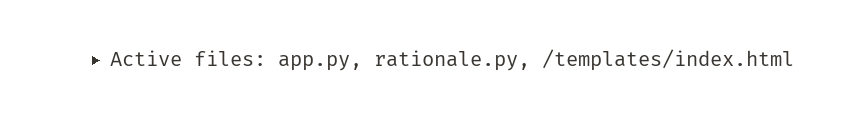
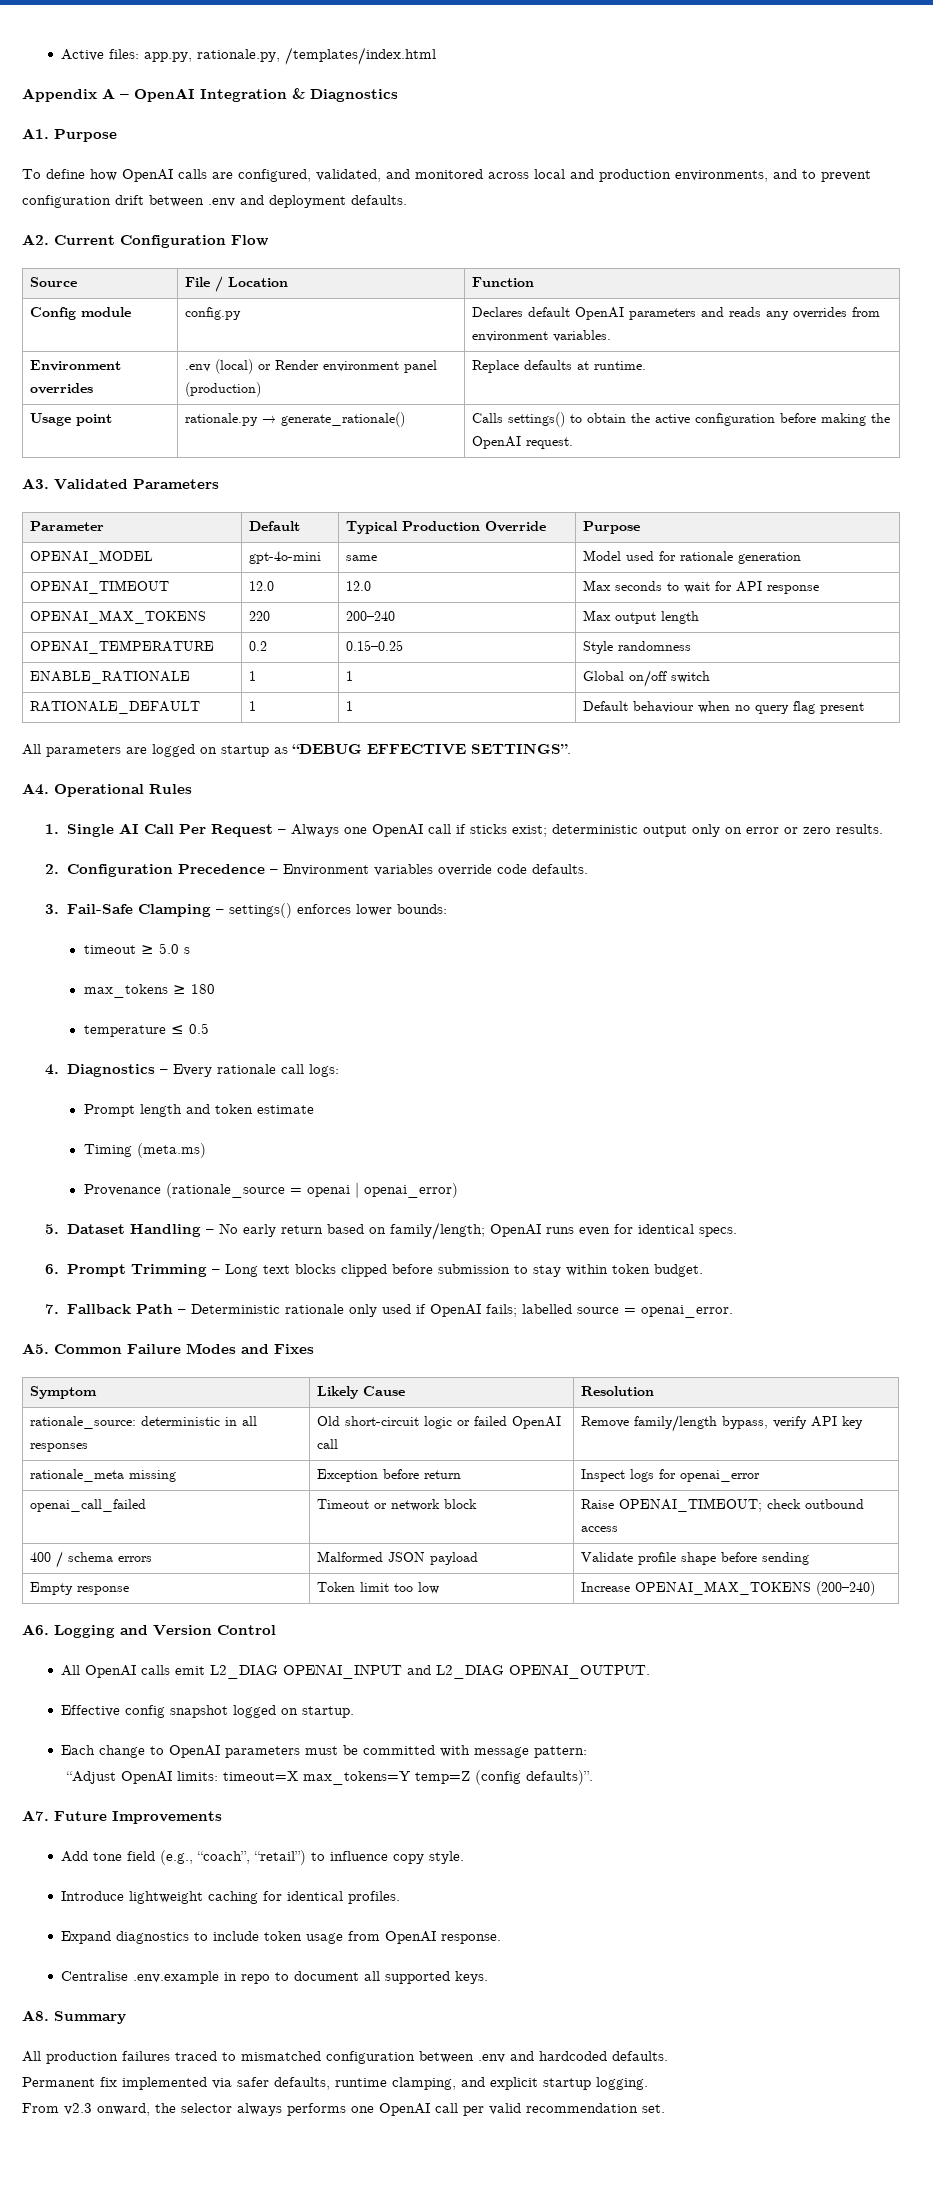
(794, 60) none -> [22,88,398,102] [22,128,117,142] [22,169,871,182] [22,195,407,208] [22,234,269,248] [30,277,78,287] [185,276,289,292] [472,277,535,287] [30,307,132,320] [185,307,242,320] [472,307,881,320] [472,330,612,342] [30,360,122,371] [30,383,94,394] [185,359,438,374] [185,382,262,397] [472,360,647,373] [30,413,113,426] [185,412,406,427] [472,412,891,427] [472,436,574,449] [22,478,219,490] [30,521,105,531] [249,521,301,531] [346,521,547,534] [583,521,641,534] [30,550,154,564] [249,551,322,564] [346,555,378,561] [583,550,802,564] [30,580,170,594] [249,581,275,591] [346,581,372,591] [583,580,820,594] [30,610,207,624] [249,611,271,621] [346,611,396,621] [583,610,700,624] [30,640,215,654] [249,641,268,651] [346,640,404,651] [583,641,692,654] [30,671,191,684] [249,671,257,681] [346,671,354,681] [583,670,711,687] [30,701,201,714] [249,701,257,711] [346,701,354,711] [583,701,865,714] [22,743,571,757] [22,783,192,797] [44,823,884,837] [44,864,589,877] [44,903,448,918] [83,943,190,954] [83,984,215,998] [83,1023,209,1037] [44,1064,340,1077] [83,1104,314,1117] [83,1143,206,1158] [83,1182,458,1198] [44,1222,738,1240] [44,1264,704,1277] [44,1304,734,1318] [22,1343,314,1354] [30,1386,98,1399] [317,1386,406,1399] [581,1386,655,1396] [30,1416,258,1429] [30,1443,89,1452] [317,1416,562,1429] [317,1439,339,1449] [581,1415,864,1432] [30,1469,177,1482] [317,1469,462,1482] [581,1469,761,1482] [30,1499,147,1512] [317,1499,478,1511] [581,1498,865,1512] [581,1526,619,1532] [30,1551,153,1568] [317,1551,479,1565] [581,1552,810,1565] [30,1582,130,1595] [317,1582,440,1594] [581,1581,876,1596] [22,1624,276,1638] [61,1664,651,1679] [61,1705,355,1718] [61,1745,588,1758] [66,1770,594,1785] [22,1810,222,1824] [61,1850,465,1865] [61,1891,401,1904] [61,1931,502,1944] [61,1971,489,1984] [22,2010,126,2024] [22,2051,668,2064] [22,2077,648,2090] [22,2103,665,2116] // Appendix A – OpenAI Integration & Diagnostics // A1. Purpose // To define how OpenAI calls are configured, validated, and monitored across local and production environments, and to prevent configuration drift between .env and deployment defaults. // A2. Current Configuration Flow // Source | File / Location | Function // Config module | config.py | Declares default OpenAI parameters and reads any overrides from environment variables. // Environment overrides | .env (local) or Render environment panel (production) | Replace defaults at runtime. // Usage point | rationale.py → generate_rationale() | Calls settings() to obtain the active configuration before making the OpenAI request. // A3. Validated Parameters // Parameter | Default | Typical Production Override | Purpose // OPENAI_MODEL | gpt-4o-mini | same | Model used for rationale generation // OPENAI_TIMEOUT | 12.0 | 12.0 | Max seconds to wait for API response // OPENAI_MAX_TOKENS | 220 | 200–240 | Max output length // OPENAI_TEMPERATURE | 0.2 | 0.15–0.25 | Style randomness // ENABLE_RATIONALE | 1 | 1 | Global on/off switch // RATIONALE_DEFAULT | 1 | 1 | Default behaviour when no query flag present // All parameters are logged on startup as “DEBUG EFFECTIVE SETTINGS”. // A4. Operational Rules // 1. Single AI Call Per Request – Always one OpenAI call if sticks exist; deterministic output only on error or zero results. // 2. Configuration Precedence – Environment variables override code defaults. // 3. Fail-Safe Clamping – settings() enforces lower bounds: // timeout ≥ 5.0 s // max_tokens ≥ 180 // temperature ≤ 0.5 // 4. Diagnostics – Every rationale call logs: // Prompt length and token estimate // Timing (meta.ms) // Provenance (rationale_source = openai | openai_error) // 5. Dataset Handling – No early return based on family/length; OpenAI runs even for identical specs. // 6. Prompt Trimming – Long text blocks clipped before submission to stay within token budget. // 7. Fallback Path – Deterministic rationale only used if OpenAI fails; labelled source = openai_error. // A5. Common Failure Modes and Fixes // Symptom | Likely Cause | Resolution // rationale_source: deterministic in all responses | Old short-circuit logic or failed OpenAI call | Remove family/length bypass, verify API key // rationale_meta missing | Exception before return | Inspect logs for openai_error // openai_call_failed | Timeout or network block | Raise OPENAI_TIMEOUT; check outbound access // 400 / schema errors | Malformed JSON payload | Validate profile shape before sending // Empty response | Token limit too low | Increase OPENAI_MAX_TOKENS (200–240) // A6. Logging and Version Control // All OpenAI calls emit L2_DIAG OPENAI_INPUT and L2_DIAG OPENAI_OUTPUT. // Effective config snapshot logged on startup. // Each change to OpenAI parameters must be committed with message pattern: // “Adjust OpenAI limits: timeout=X max_tokens=Y temp=Z (config defaults)”. // A7. Future Improvements // Add tone field (e.g., “coach”, “retail”) to influence copy style. // Introduce lightweight caching for identical profiles. // Expand diagnostics to include token usage from OpenAI response. // Centralise .env.example in repo to document all supported keys. // A8. Summary // All production failures traced to mismatched configuration between .env and hardcoded defaults. // Permanent fix implemented via safer defaults, runtime clamping, and explicit startup logging. // From v2.3 onward, the selector always performs one OpenAI call per valid recommendation set.

